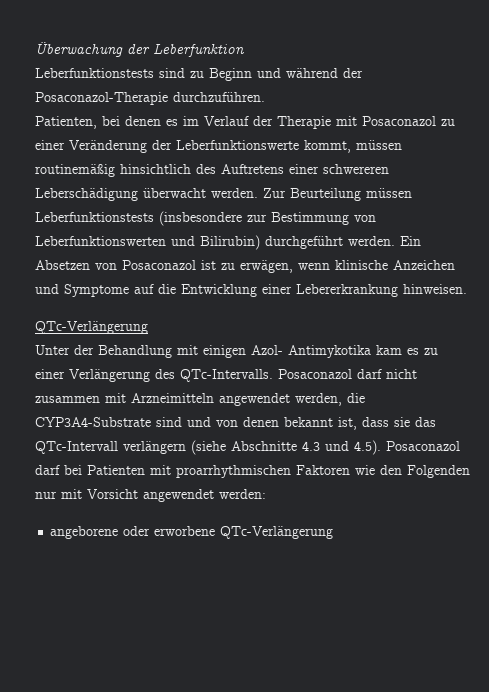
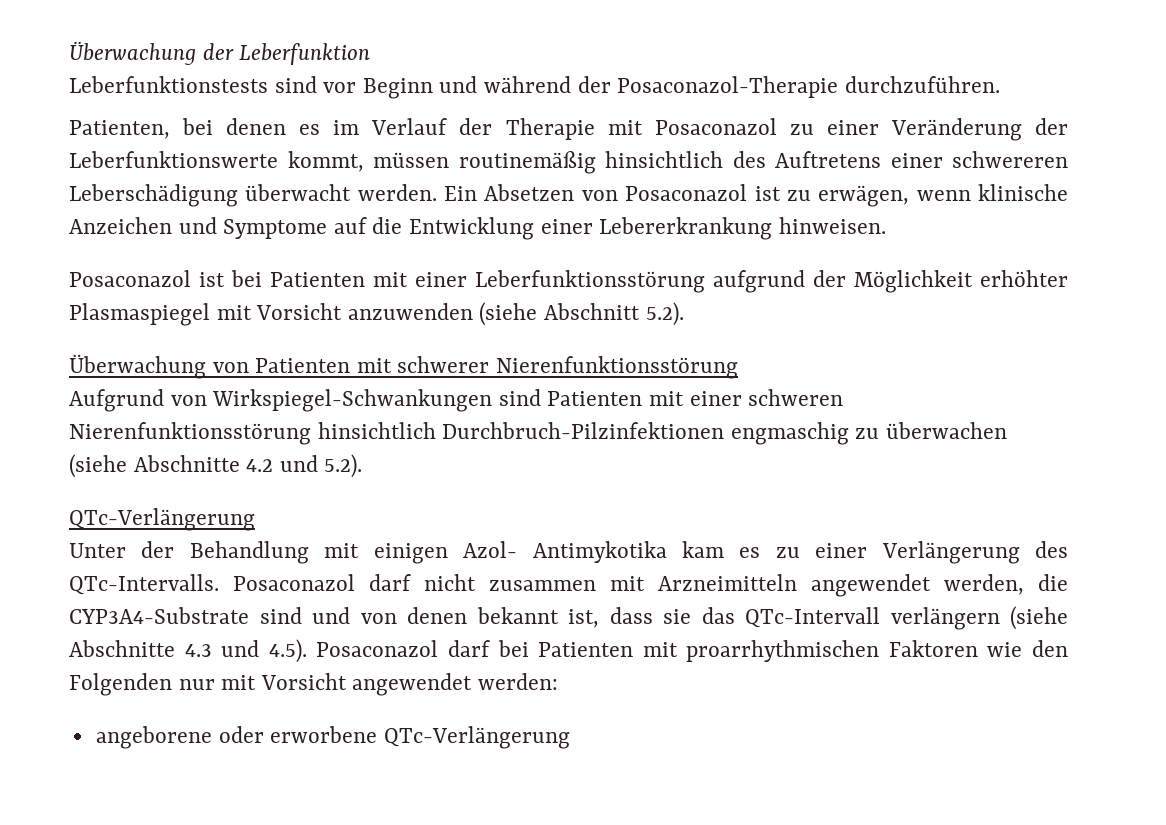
[190,71,204,78] zu -> [323,82,357,93] vor
[263,188,412,201] [35,211,376,226] [35,235,395,250] Zur Beurteilung müssen Leberfunktionstests (insbesondere zur Bestimmung von Leberfunktionswerten und Bilirubin) durchgeführt werden. -> (437, 192) none
(467, 289) none -> [69,270,1068,293] [69,302,684,326] [69,354,739,379] [69,389,844,412] [69,422,1008,445] [69,454,363,478] // Posaconazol ist bei Patienten mit einer Leberfunktionsstörung aufgrund der Möglichkeit erhöhter Plasmaspiegel mit Vorsicht anzuwenden (siehe Abschnitt 5.2). // Überwachung von Patienten mit schwerer Nierenfunktionsstörung // Aufgrund von Wirkspiegel-Schwankungen sind Patienten mit einer schweren Nierenfunktionsstörung hinsichtlich Durchbruch-Pilzinfektionen engmaschig zu überwachen (siehe Abschnitte 4.2 und 5.2).

